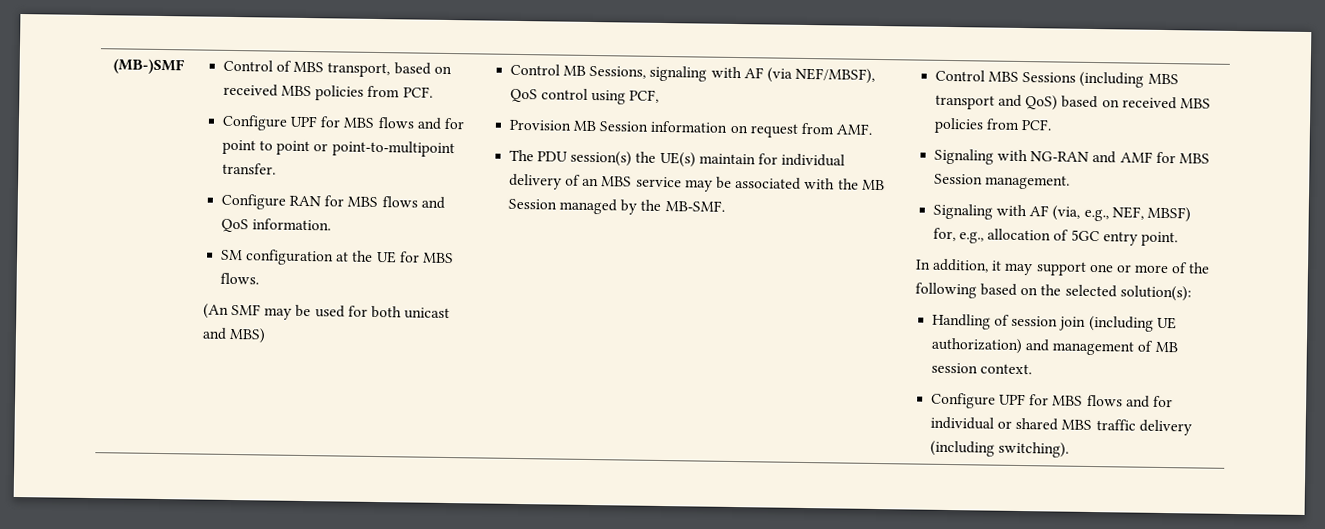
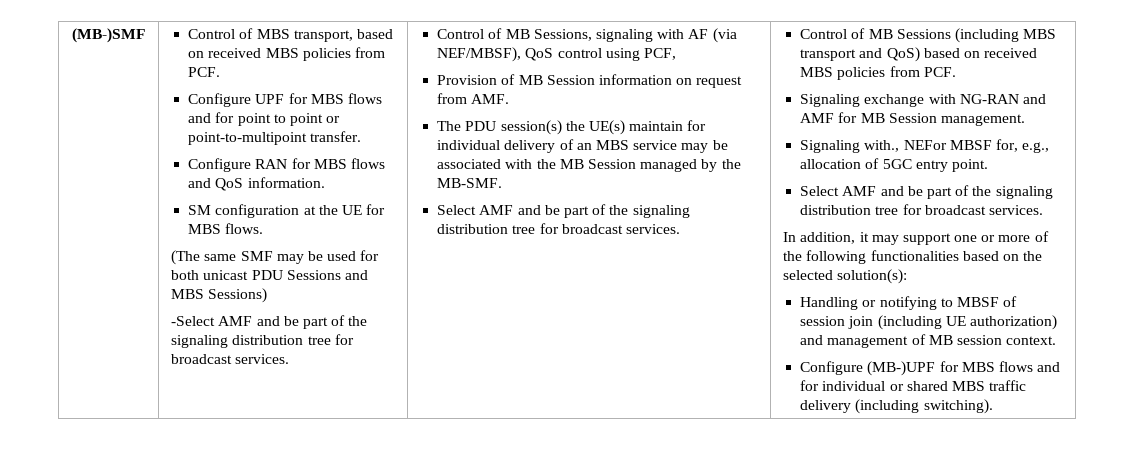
[202,303,229,319] (An -> [171,250,237,265] (The same
[201,327,266,344] [509,63,560,76] and MBS) | Control -> [251,270,368,280] [171,288,268,303] [171,315,368,329] [171,334,354,348] [171,354,290,364] [437,28,503,39] PDU Sessions and MBS Sessions) // -Select AMF and be part of the signaling distribution tree for broadcast services. | Control of
(571, 125) none -> [501,74,516,85] of
[934,69,1020,82] | Control MBS -> [437,204,690,218] [437,223,680,234] [800,28,893,39] // Select AMF and be part of the signaling distribution tree for broadcast services. | Control of MB
(994, 156) none -> [864,94,925,107] exchange
[1178,153,1210,164] MBS -> [860,113,885,123] MB
[996,204,1191,223] with AF (via, e.g., NEF, MBSF) -> [864,140,992,152] with., NEFor MBSF
(1178, 239) none -> [800,185,1053,199] [800,204,1043,215] // Select AMF and be part of the signaling distribution tree for broadcast services.
(977, 290) none -> [870,250,959,261] functionalities
(991, 321) none -> [862,296,999,310] or notifying to MBSF
[999,393,1027,406] UPF -> [867,361,936,376] (MB-)UPF

